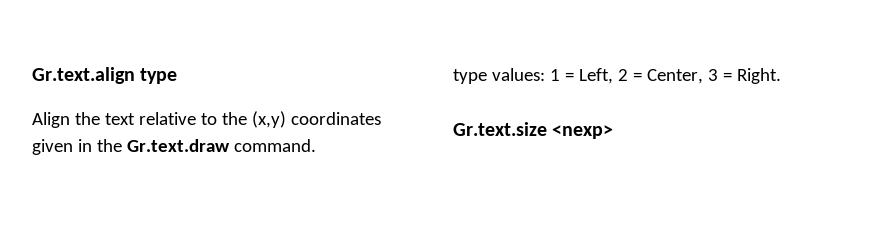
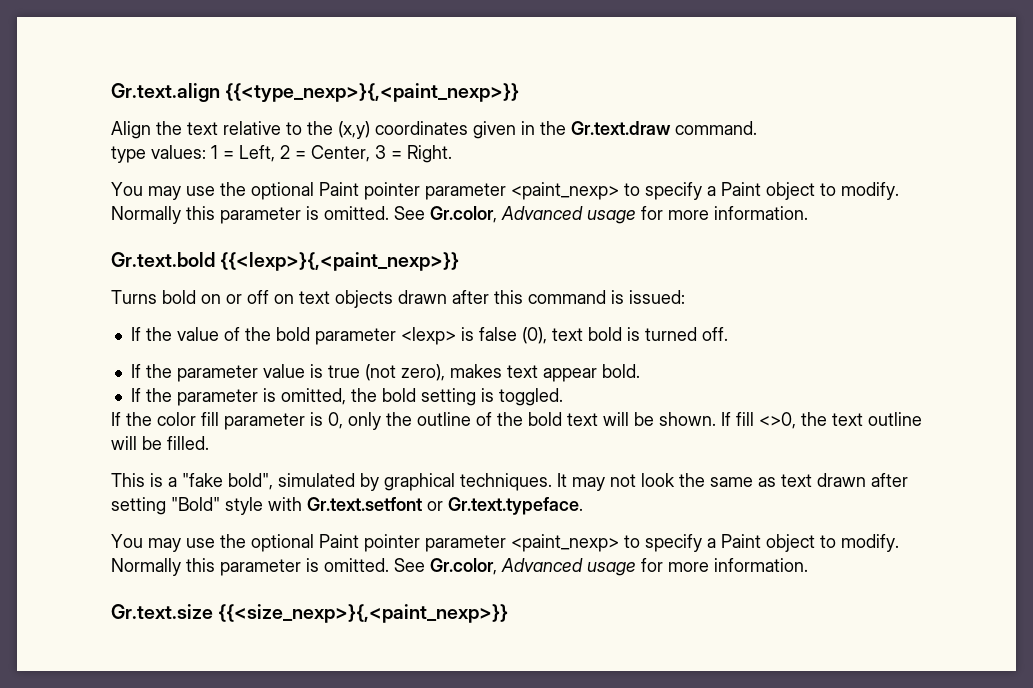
[140,68,178,84] type -> [225,83,520,102] {{<type_nexp>}{,<paint_nexp>}}
(781, 76) none -> [111,182,899,200] [111,206,808,224] [111,252,460,271] [111,290,685,308] [130,327,728,345] [130,364,640,382] [130,388,563,406] [111,412,922,430] [111,436,209,450] [111,473,908,491] [111,497,583,515] [111,534,899,552] [111,558,808,576] // You may use the optional Paint pointer parameter <paint_nexp> to specify a Paint object to modify. Normally this parameter is omitted. See Gr.color, Advanced usage for more information. // Gr.text.bold {{<lexp>}{,<paint_nexp>}} // Turns bold on or off on text objects drawn after this command is issued: // If the value of the bold parameter <lexp> is false (0), text bold is turned off. // If the parameter value is true (not zero), makes text appear bold. // If the parameter is omitted, the bold setting is toggled. // If the color fill parameter is 0, only the outline of the bold text will be shown. If fill <>0, the text outline will be filled. // This is a "fake bold", simulated by graphical techniques. It may not look the same as text drawn after setting "Bold" style with Gr.text.setfont or Gr.text.typeface. // You may use the optional Paint pointer parameter <paint_nexp> to specify a Paint object to modify. Normally this parameter is omitted. See Gr.color, Advanced usage for more information.
[552,125,614,139] <nexp> -> [218,604,509,623] {{<size_nexp>}{,<paint_nexp>}}

